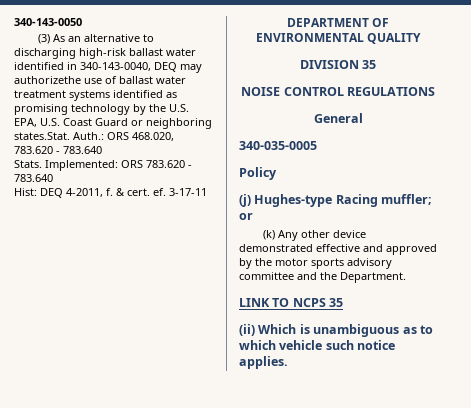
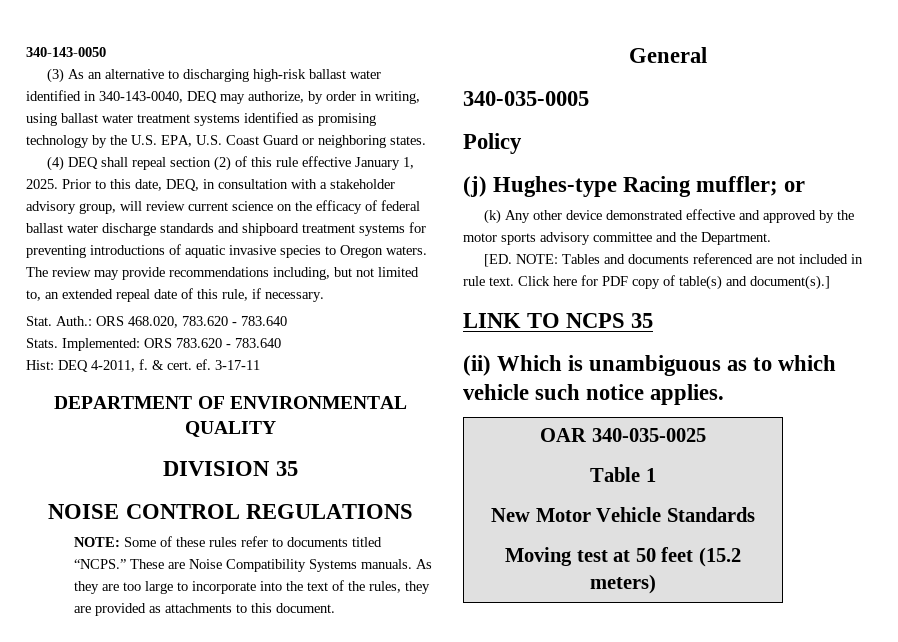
[14,76,117,84] authorizethe use of -> [248,91,420,104] [26,113,57,126] authorize, by order in writing, using
[14,132,70,140] states.Stat. -> [390,136,426,145] [46,156,414,171] [26,179,395,191] [26,200,420,214] [26,222,426,236] [26,244,427,258] [26,267,419,280] [26,288,324,302] [26,316,52,326] states. // (4) DEQ shall repeal section (2) of this rule effective January 1, 2025. Prior to this date, DEQ, in consultation with a stakeholder advisory group, will review current science on the efficacy of federal ballast water discharge standards and shipboard treatment systems for preventing introductions of aquatic invasive species to Oregon waters. The review may provide recommendations including, but not limited to, an extended repeal date of this rule, if necessary. // Stat.
(435, 91) none -> [74,536,383,547] [74,559,433,572] [74,580,431,594] [74,603,336,616] // NOTE: Some of these rules refer to documents titled “NCPS.” These are Noise Compatibility Systems manuals. As they are too large to incorporate into the text of the rules, they are provided as attachments to this document.
(406, 277) none -> [483,253,863,267] [463,275,830,290] // [ED. NOTE: Tables and documents referenced are not included in rule text. Click here for PDF copy of table(s) and document(s).]
(288, 362) none -> [540,428,706,442] [590,467,656,482] [491,507,755,522] [505,547,741,567] [590,574,656,594] // OAR 340-035-0025 // Table 1 // New Motor Vehicle Standards // Moving test at 50 feet (15.2 meters)

